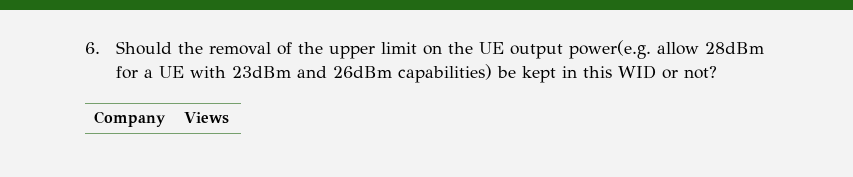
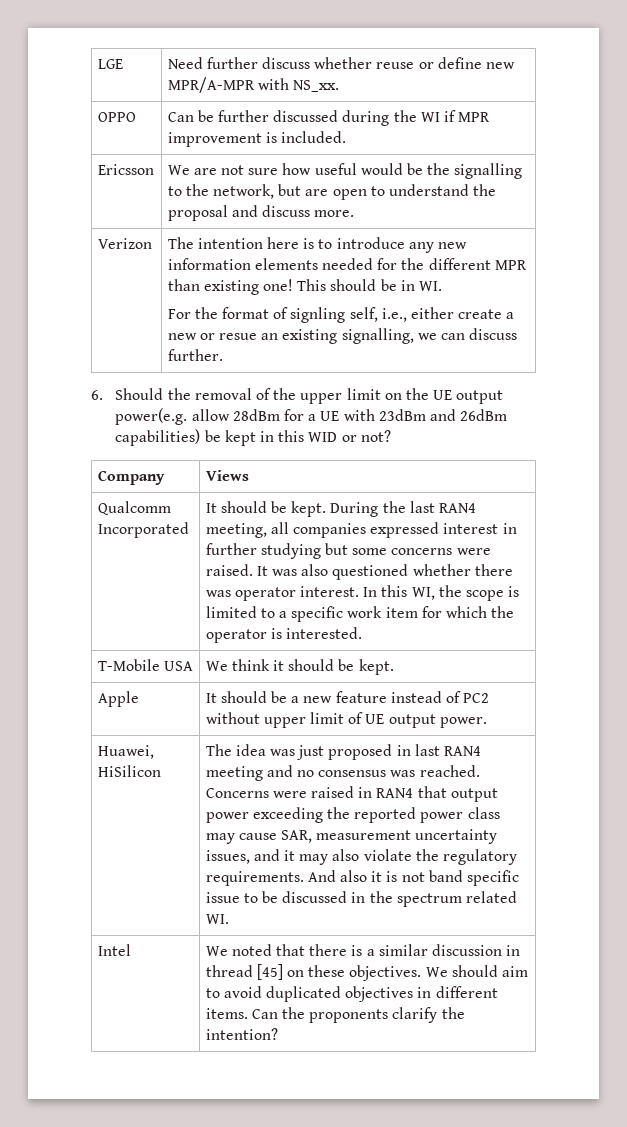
(85, 48) none -> [97,59,123,69] [167,57,516,69] [167,77,340,93] [97,112,136,122] [167,110,491,126] [167,131,347,147] [97,164,154,175] [167,163,523,179] [167,184,497,200] [167,205,355,221] [97,238,152,249] [167,237,468,253] [167,258,527,270] [167,279,443,295] [167,307,515,323] [167,328,518,344] [167,349,223,361] LGE | Need further discuss whether reuse or define new MPR/A-MPR with NS_xx. // OPPO | Can be further discussed during the WI if MPR improvement is included. // Ericsson | We are not sure how useful would be the signalling to the network, but are open to understand the proposal and discuss more. // Verizon | The intention here is to introduce any new information elements needed for the different MPR than existing one! This should be in WI. // For the format of signling self, i.e., either create a new or resue an existing signalling, we can discuss further. //
(230, 118) none -> [97,501,171,515] [97,522,189,538] [205,501,477,517] [205,522,517,538] [205,543,491,559] [205,564,513,580] [205,585,520,601] [205,606,515,622] [205,627,363,643] [97,659,193,671] [205,659,394,675] [97,691,139,707] [205,691,490,703] [205,712,487,728] [97,745,154,759] [97,765,161,777] [205,744,482,760] [205,765,480,781] [205,786,498,802] [205,807,500,823] [205,829,498,844] [205,849,518,865] [205,870,520,886] [205,891,518,907] [205,914,229,924] [97,944,131,956] [205,944,521,956] [205,964,529,981] [205,986,498,1002] [205,1007,465,1023] [205,1028,278,1040] // Qualcomm Incorporated | It should be kept. During the last RAN4 meeting, all companies expressed interest in further studying but some concerns were raised. It was also questioned whether there was operator interest. In this WI, the scope is limited to a specific work item for which the operator is interested. // T-Mobile USA | We think it should be kept. // Apple | It should be a new feature instead of PC2 without upper limit of UE output power. // Huawei, HiSilicon | The idea was just proposed in last RAN4 meeting and no consensus was reached. Concerns were raised in RAN4 that output power exceeding the reported power class may cause SAR, measurement uncertainty issues, and it may also violate the regulatory requirements. And also it is not band specific issue to be discussed in the spectrum related WI. // Intel | We noted that there is a similar discussion in thread [45] on these objectives. We should aim to avoid duplicated objectives in different items. Can the proponents clarify the intention?

